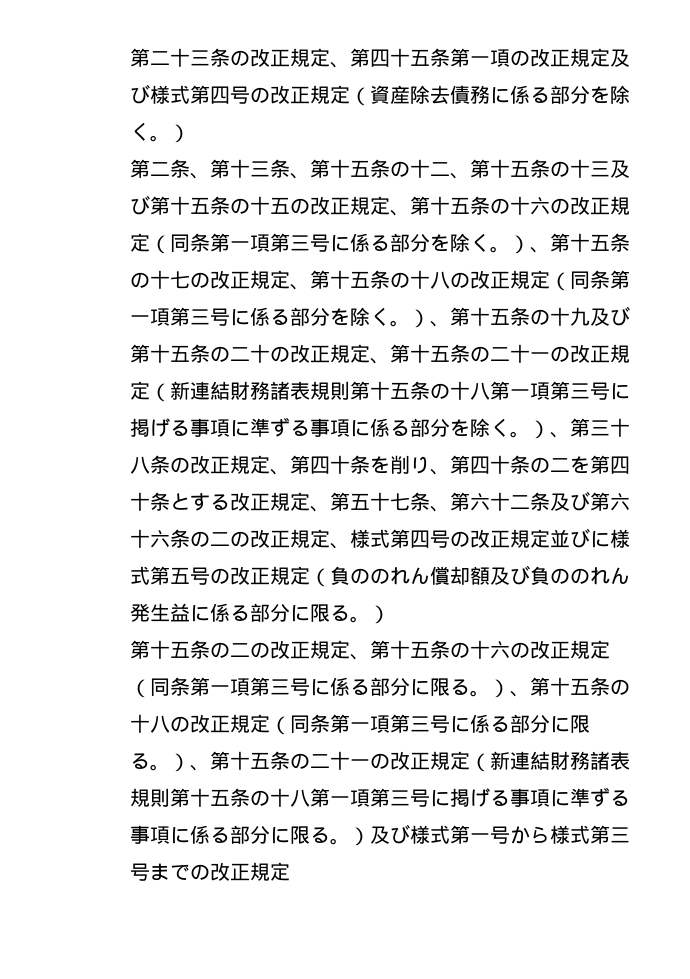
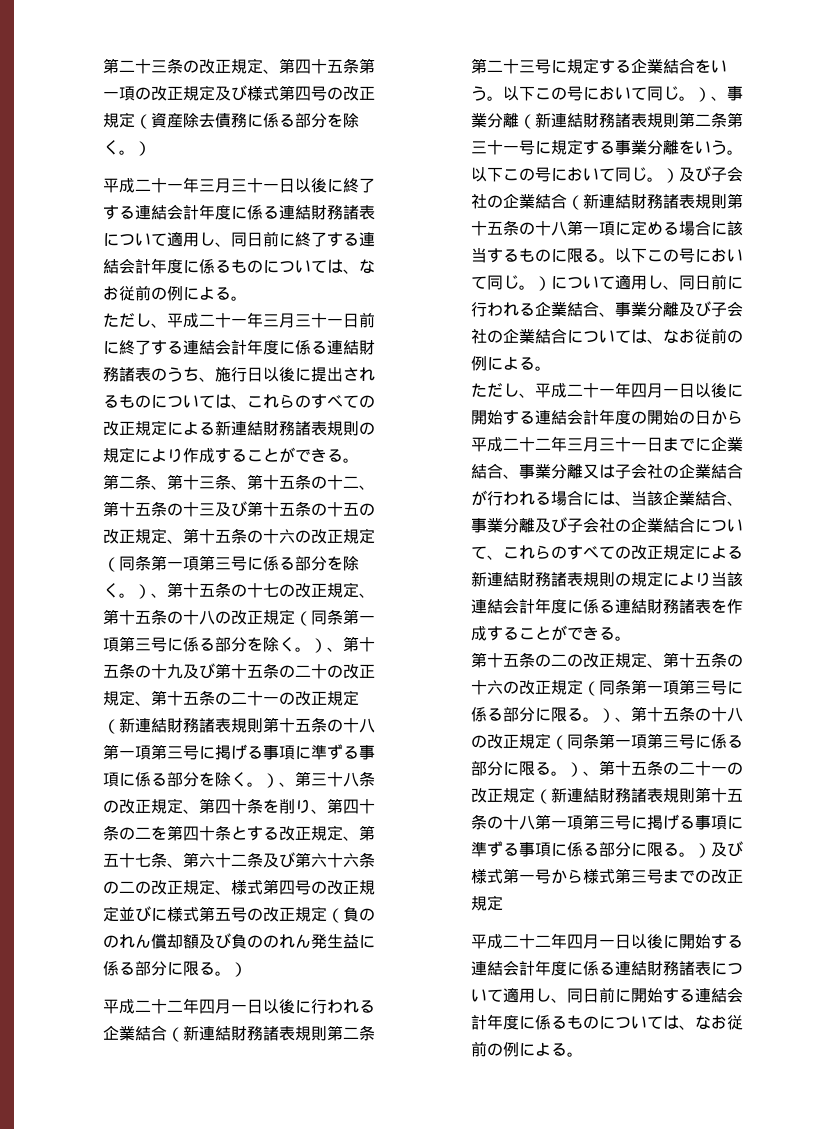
(191, 133) none -> [102,177,375,193] [102,204,375,220] [102,231,375,247] [102,258,375,274] [102,285,247,301] [102,312,375,328] [102,339,375,355] [102,367,375,382] [102,394,375,409] [102,420,375,436] [102,447,359,463] // 平成二十一年三月三十一日以後に終了する連結会計年度に係る連結財務諸表について適用し、同日前に終了する連結会計年度に係るものについては、なお従前の例による。 // ただし、平成二十一年三月三十一日前に終了する連結会計年度に係る連結財務諸表のうち、施行日以後に提出されるものについては、これらのすべての改正規定による新連結財務諸表規則の規定により作成することができる。
(391, 614) none -> [102,998,375,1014] [102,1025,375,1042] [470,58,727,74] [470,86,743,102] [470,112,743,129] [470,139,743,155] [470,166,743,183] [470,193,743,210] [470,220,743,236] [470,248,743,263] [470,274,743,291] [470,301,743,317] [470,328,743,344] [470,356,551,371] [470,382,743,398] [470,409,743,425] [470,436,743,452] [470,463,743,479] [470,490,743,506] [470,517,743,533] [470,544,743,560] [470,571,743,587] [470,598,743,614] [470,625,631,641] // 平成二十二年四月一日以後に行われる企業結合（新連結財務諸表規則第二条第二十三号に規定する企業結合をいう。以下この号において同じ。）、事業分離（新連結財務諸表規則第二条第三十一号に規定する事業分離をいう。以下この号において同じ。）及び子会社の企業結合（新連結財務諸表規則第十五条の十八第一項に定める場合に該当するものに限る。以下この号において同じ。）について適用し、同日前に行われる企業結合、事業分離及び子会社の企業結合については、なお従前の例による。 // ただし、平成二十一年四月一日以後に開始する連結会計年度の開始の日から平成二十二年三月三十一日までに企業結合、事業分離又は子会社の企業結合が行われる場合には、当該企業結合、事業分離及び子会社の企業結合について、これらのすべての改正規定による新連結財務諸表規則の規定により当該連結会計年度に係る連結財務諸表を作成することができる。
(291, 871) none -> [470,933,743,949] [470,960,743,976] [470,987,743,1003] [470,1014,743,1030] [470,1041,583,1057] // 平成二十二年四月一日以後に開始する連結会計年度に係る連結財務諸表について適用し、同日前に開始する連結会計年度に係るものについては、なお従前の例による。

